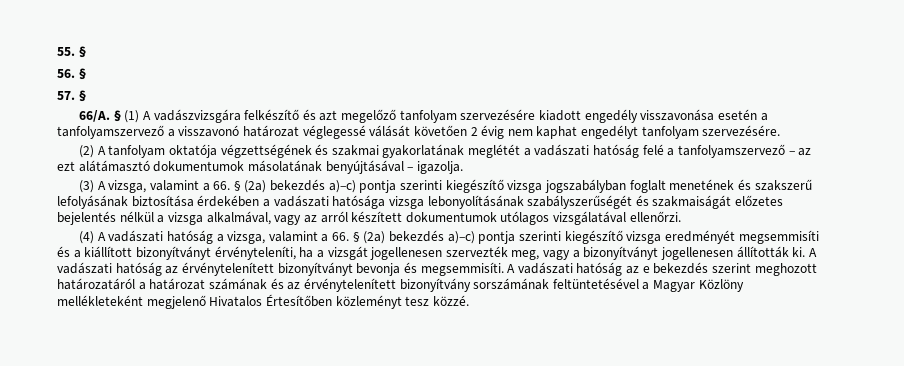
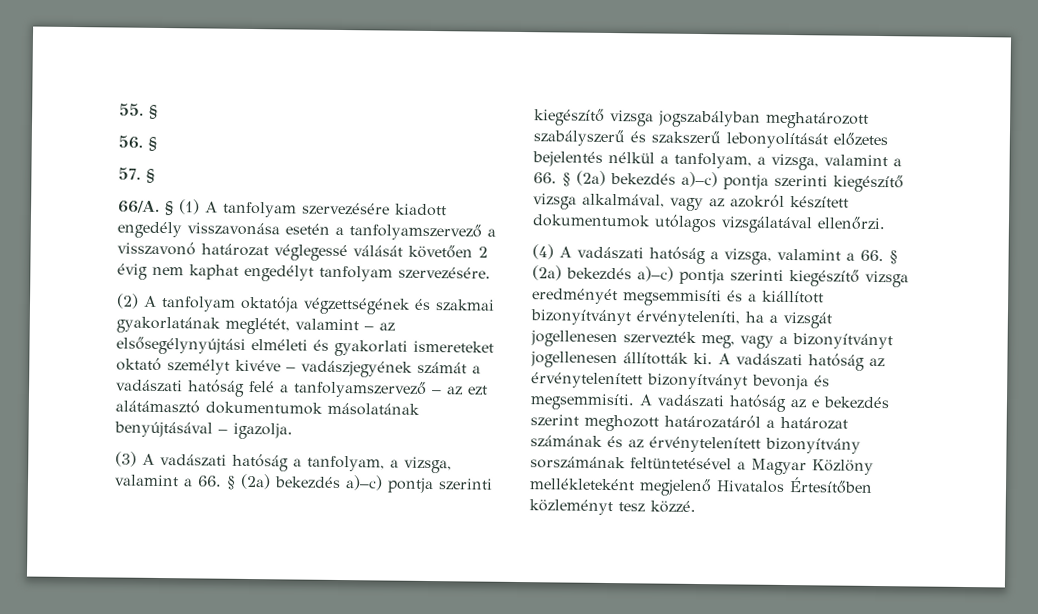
[153,109,397,123] vadászvizsgára felkészítő és azt megelőző -> (218, 207) none
[468,144,521,158] meglétét -> [225,317,395,335] [116,336,494,357] [116,357,467,378] meglétét, valamint – az elsősegélynyújtási elméleti és gyakorlati ismereteket oktató személyt kivéve – vadászjegyének számát
(106, 185) none -> [160,453,399,472] vadászati hatóság a tanfolyam, a
[629,179,812,193] [57,195,784,209] [57,211,165,225] foglalt menetének és szakszerű lefolyásának biztosítása érdekében a vadászati hatósága vizsga lebonyolításának szabályszerűségét és szakmaiságát előzetes bejelentés nélkül a -> [766,111,869,129] [533,129,888,149] [532,151,902,171] [533,170,904,193] meghatározott szabályszerű és szakszerű lebonyolítását előzetes bejelentés nélkül a tanfolyam, a vizsga, valamint a 66. § (2a) bekezdés a)–c) pontja szerinti kiegészítő
[320,211,348,223] arról -> [730,194,785,208] azokról

